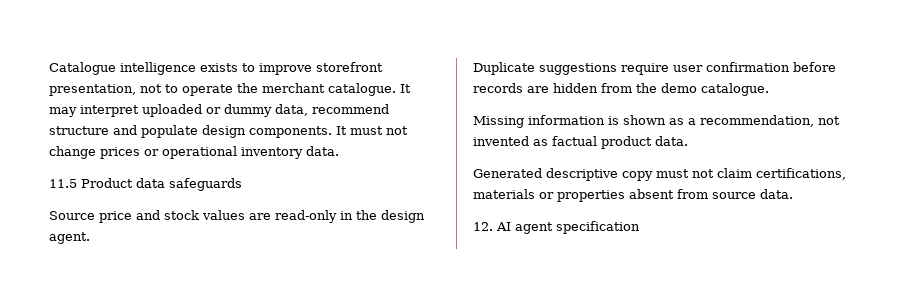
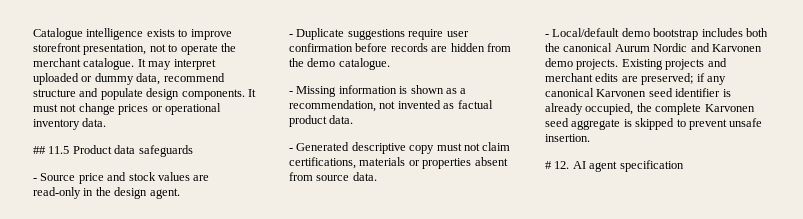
(339, 151) none -> [33,146,46,154] ##
(242, 184) none -> [33,178,37,181] -
(90, 238) none -> [289,34,293,37] -
(769, 89) none -> [289,91,293,94] -
(688, 141) none -> [289,148,293,151] -
(793, 194) none -> [545,28,768,40] [545,43,762,52] [545,58,727,70] [545,73,726,85] [545,88,731,97] [545,103,755,115] [545,118,763,130] [545,134,590,142] [545,161,552,169] - Local/default demo bootstrap includes both the canonical Aurum Nordic and Karvonen demo projects. Existing projects and merchant edits are preserved; if any canonical Karvonen seed identifier is already occupied, the complete Karvonen seed aggregate is skipped to prevent unsafe insertion. // #

